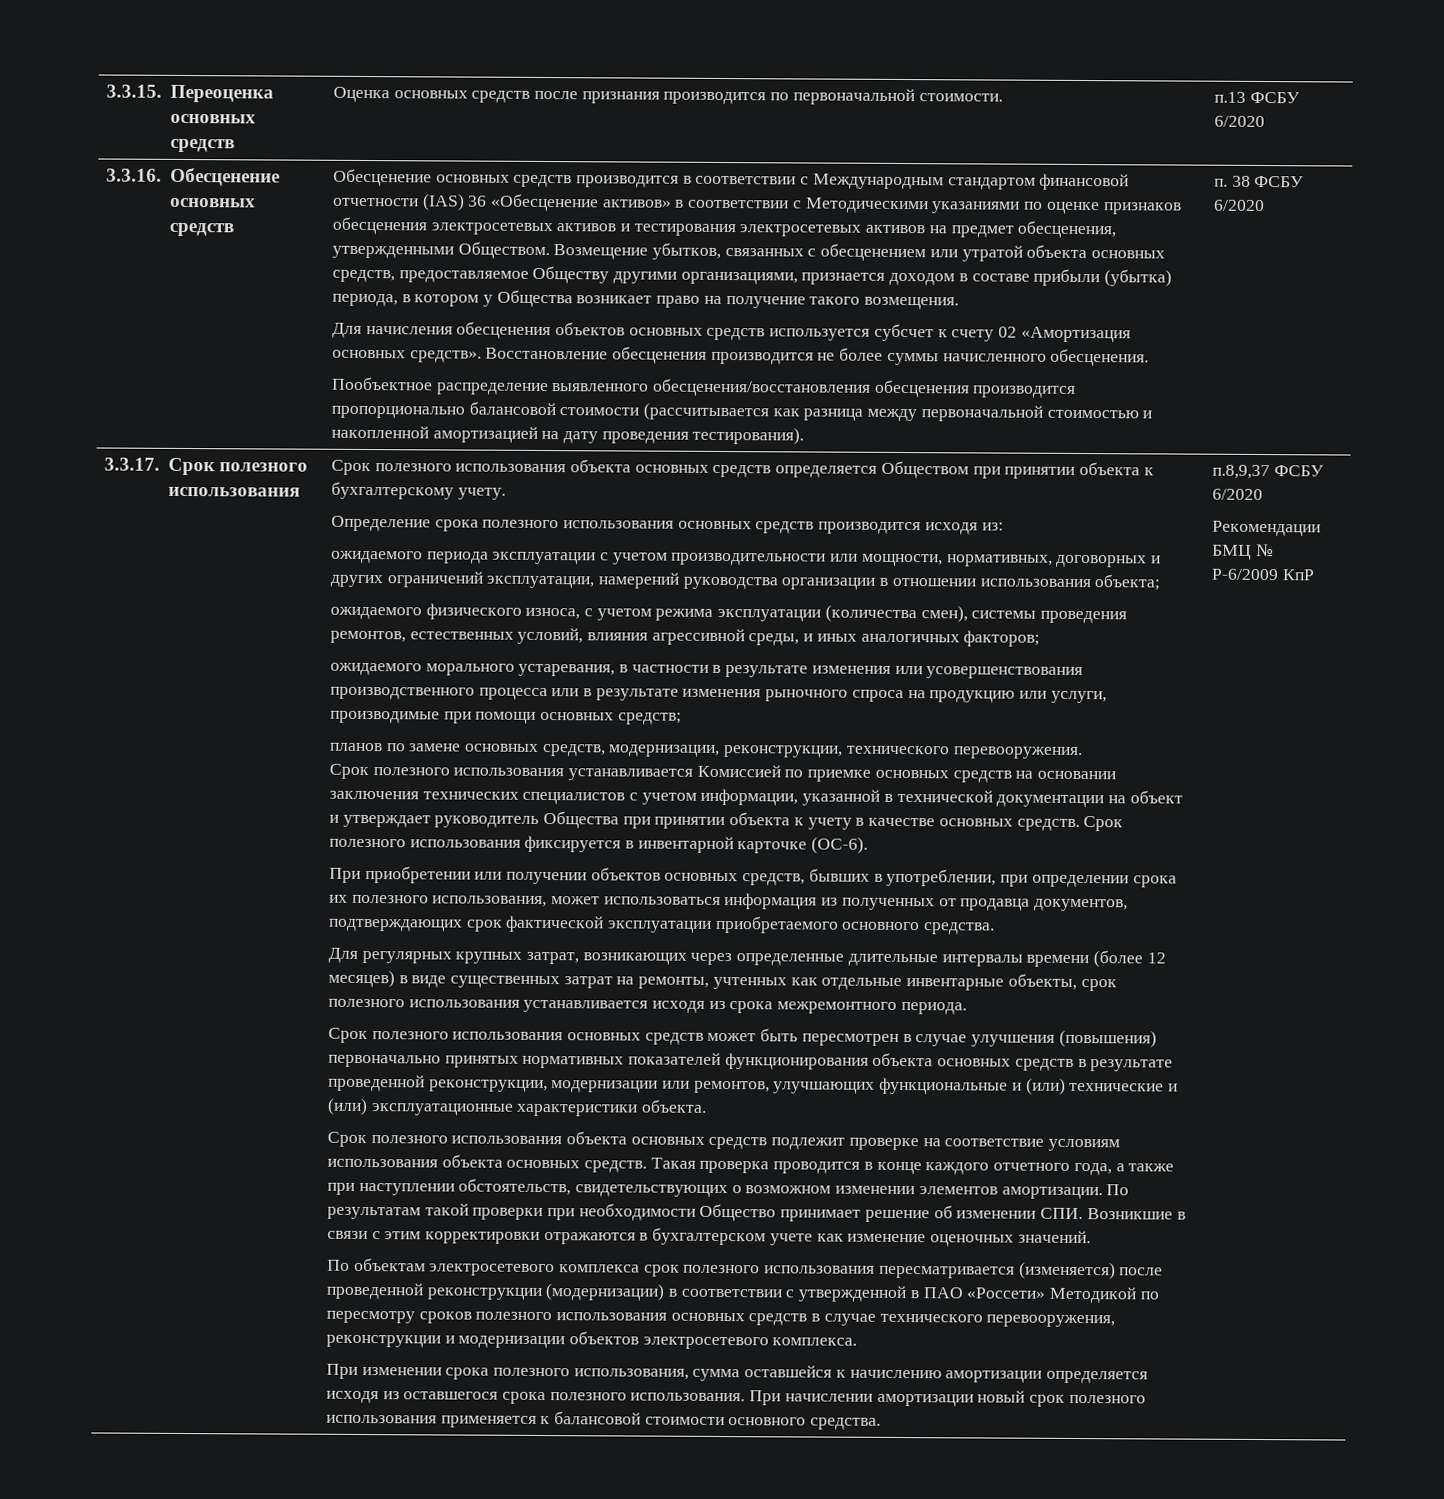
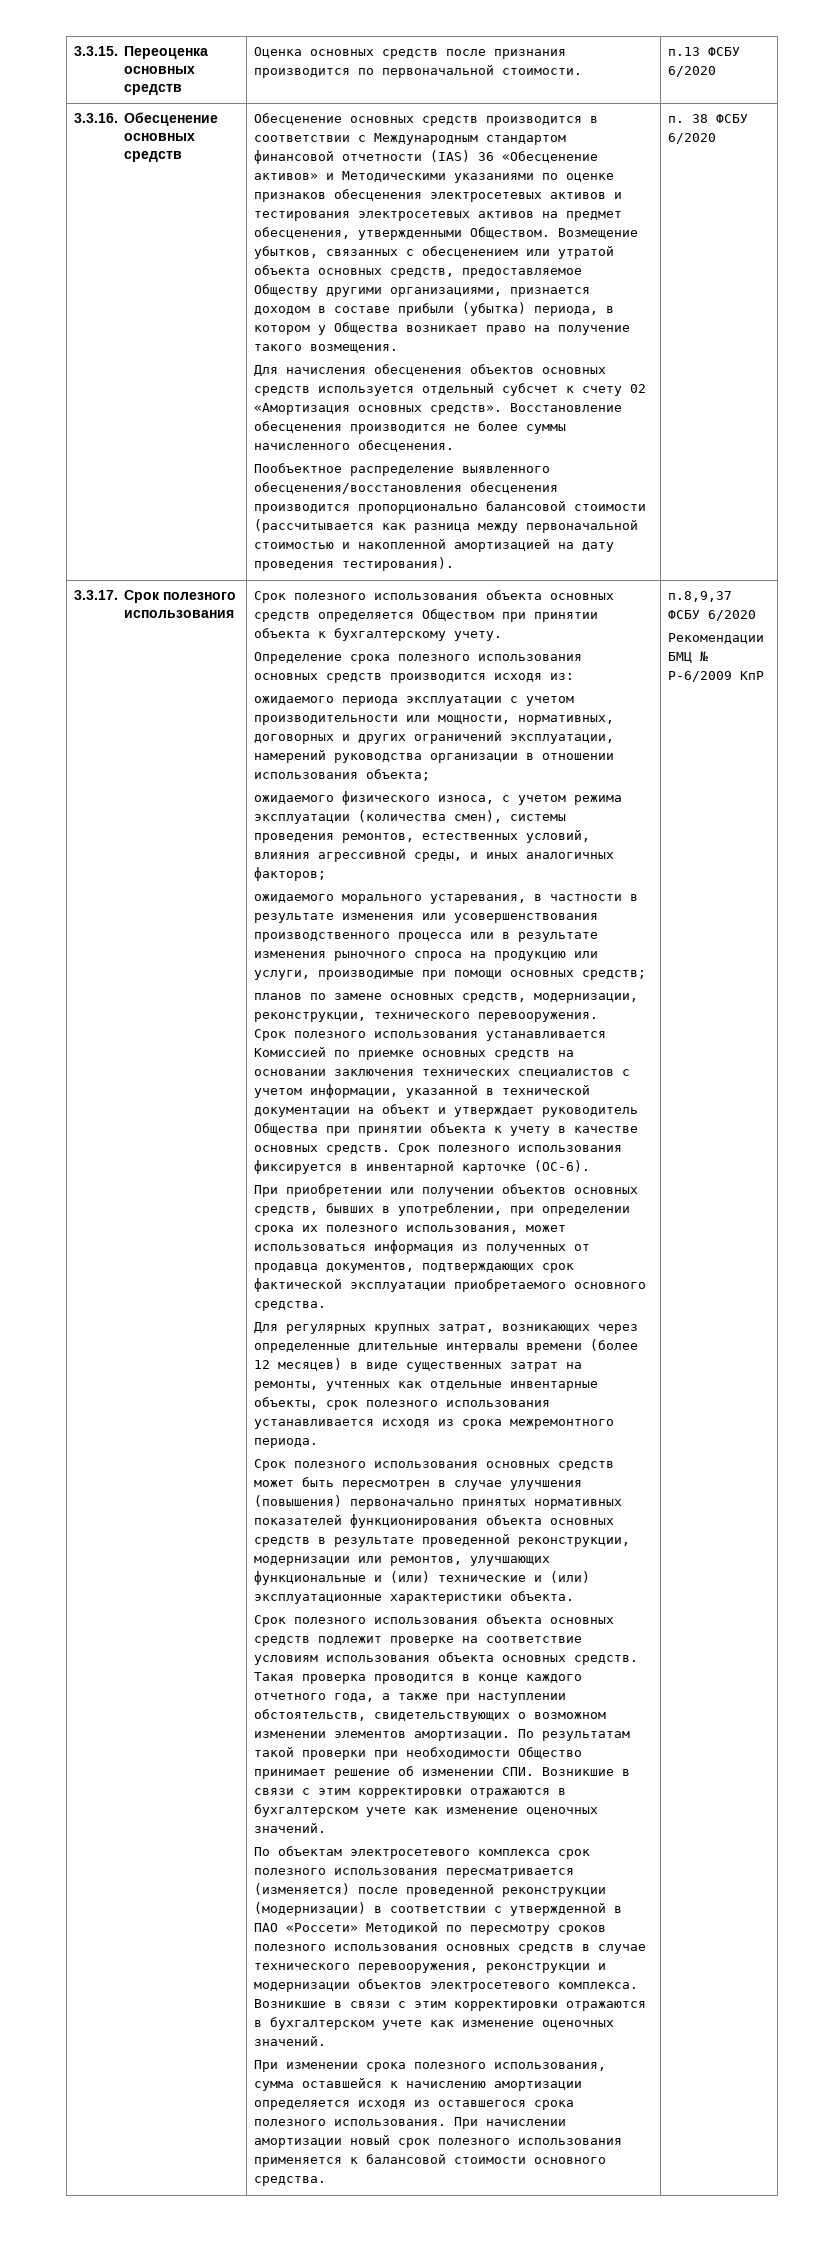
[675,199,802,209] в соответствии с -> [325,173,334,180] и
(871, 334) none -> [421,383,494,395] отдельный
(858, 1341) none -> [253,1999,646,2011] [253,2017,614,2030] [253,2036,326,2046] Возникшие в связи с этим корректировки отражаются в бухгалтерском учете как изменение оценочных значений.

